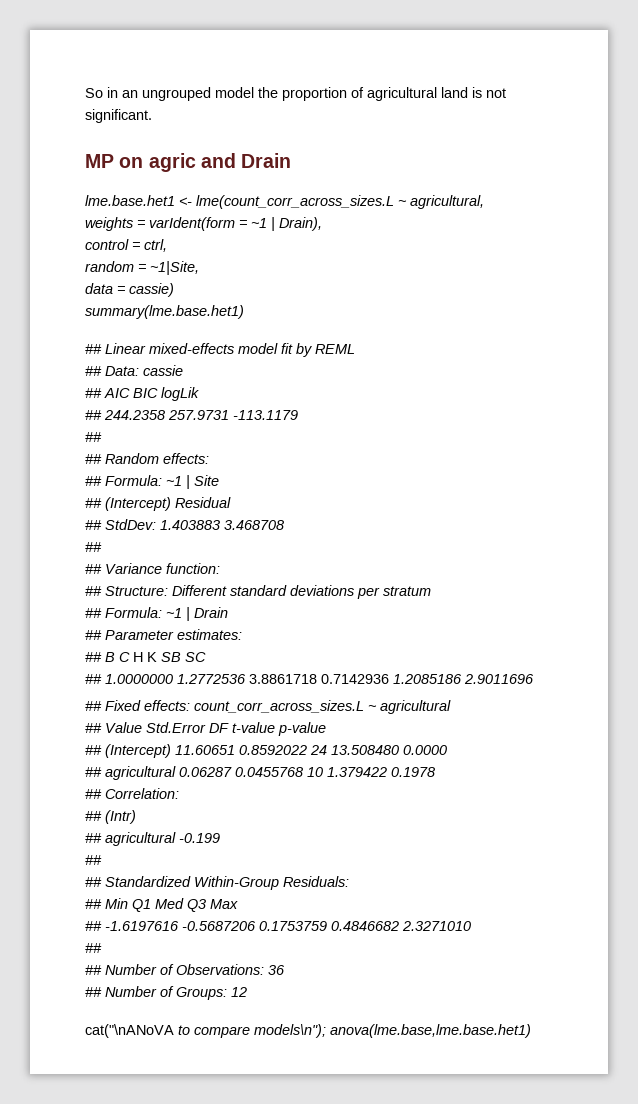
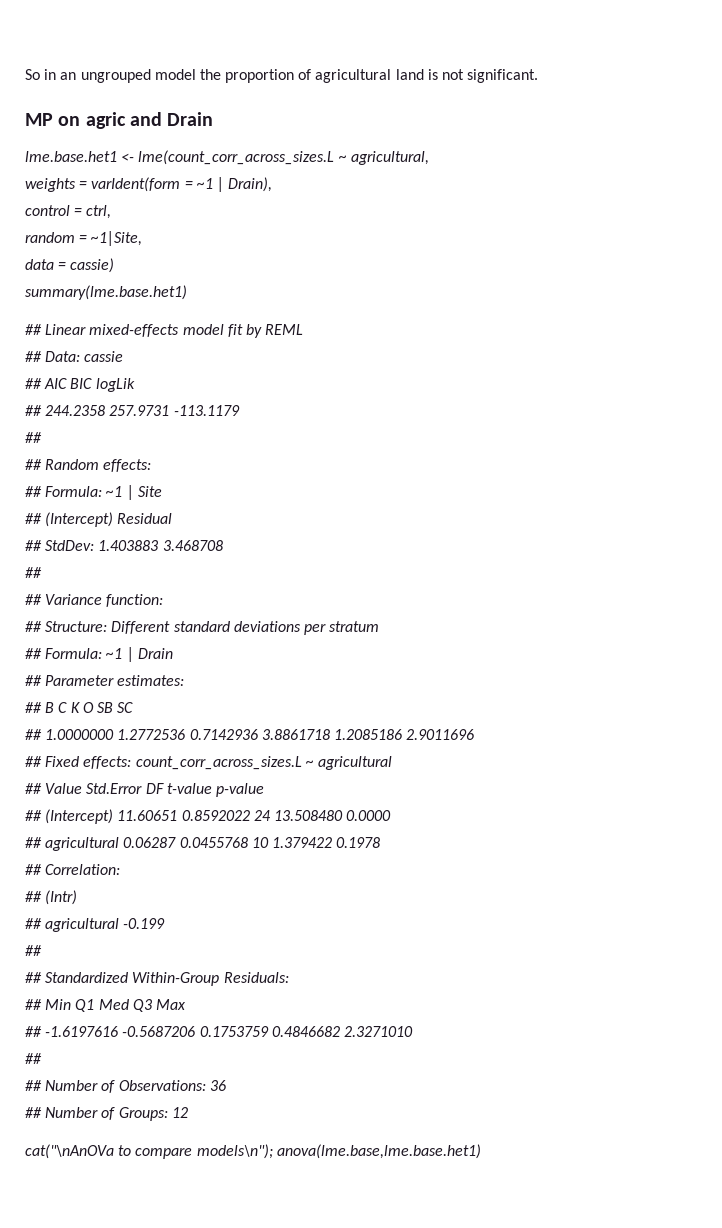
[133,652,157,662] H K -> [70,702,94,713] K O
[249,674,389,684] 3.8861718 0.7142936 -> [189,729,330,740] 0.7142936 3.8861718
[85,1024,174,1038] cat("\nANoVA -> [25,1144,114,1159] cat("\nAnOVa

